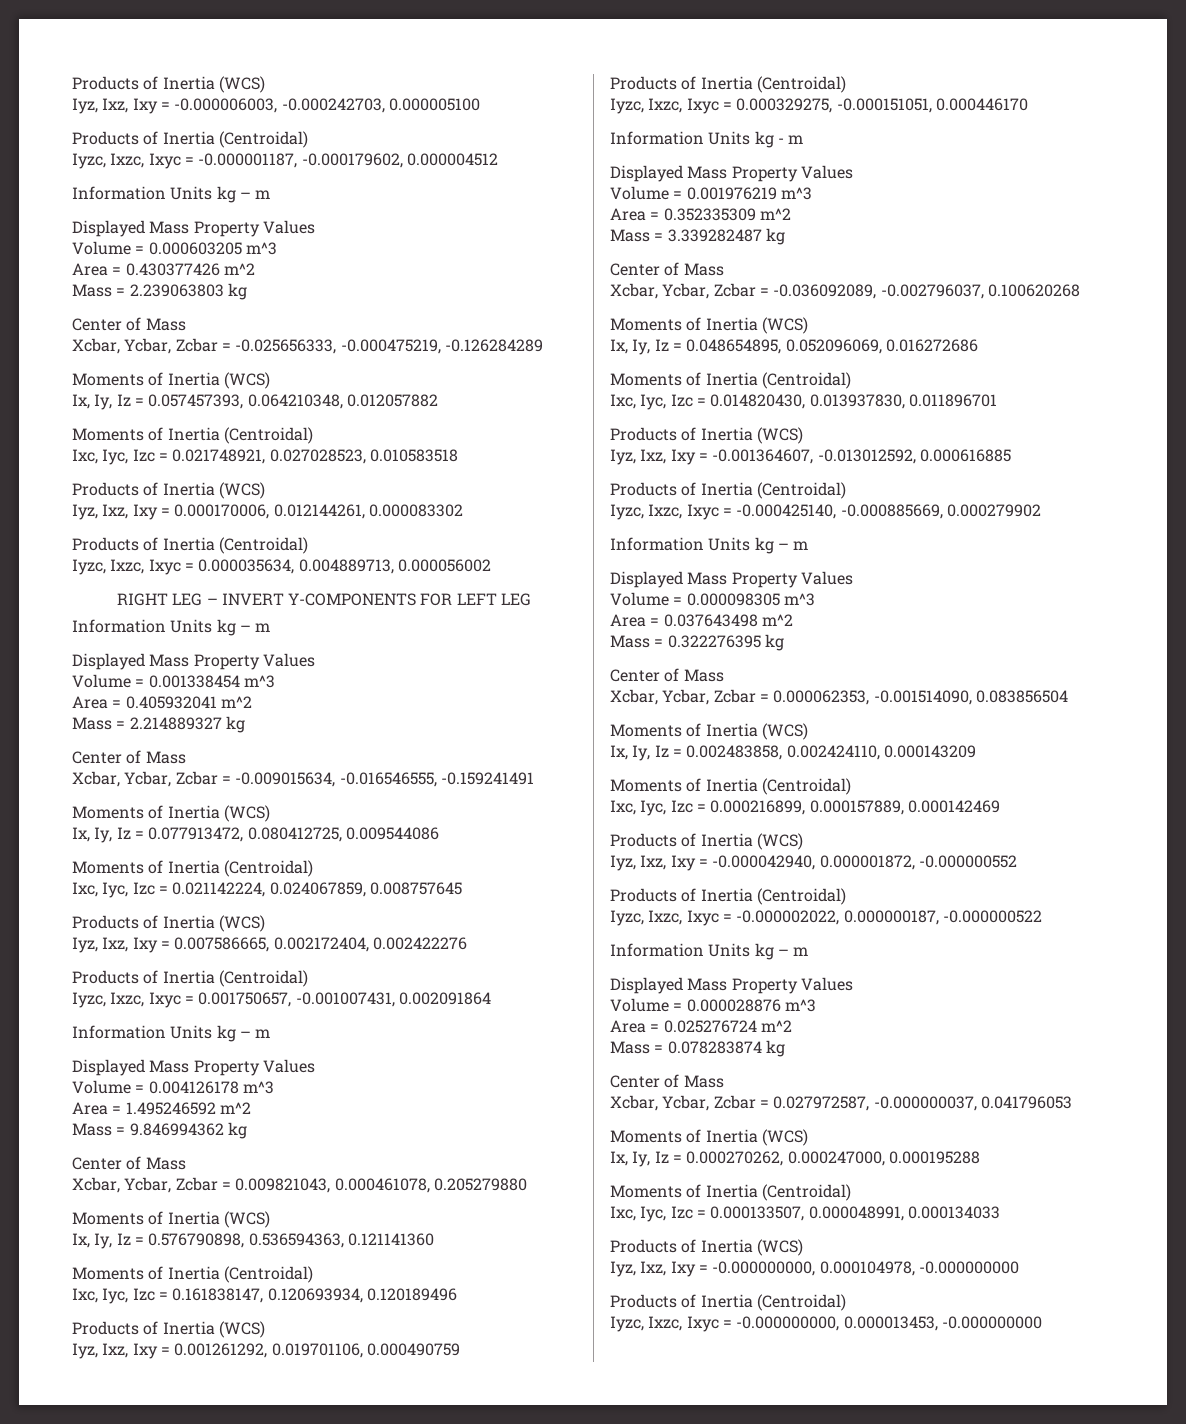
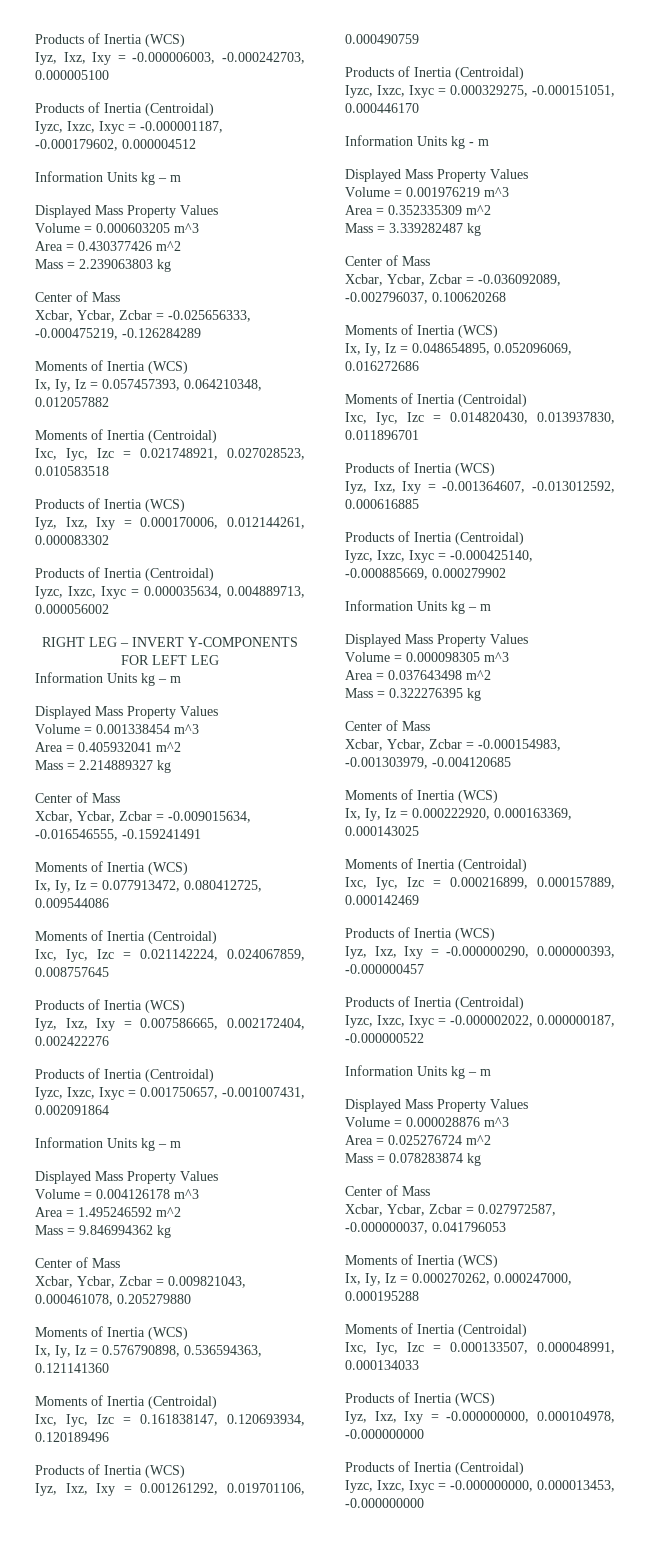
[773,690,1068,705] [610,723,808,740] [610,745,976,761] 0.000062353, -0.001514090, 0.083856504 // Moments of Inertia (WCS) // Ix, Iy, Iz = 0.002483858, 0.002424110, 0.000143209 -> [478,739,561,751] [345,757,511,769] [345,789,498,803] [345,808,572,821] [345,826,419,836] -0.000154983, -0.001303979, -0.004120685 // Moments of Inertia (WCS) // Ix, Iy, Iz = 0.000222920, 0.000163369, 0.000143025
[712,855,1017,870] -0.000042940, 0.000001872, -0.000000552 -> [446,946,615,958] [345,964,424,974] -0.000000290, 0.000000393, -0.000000457

